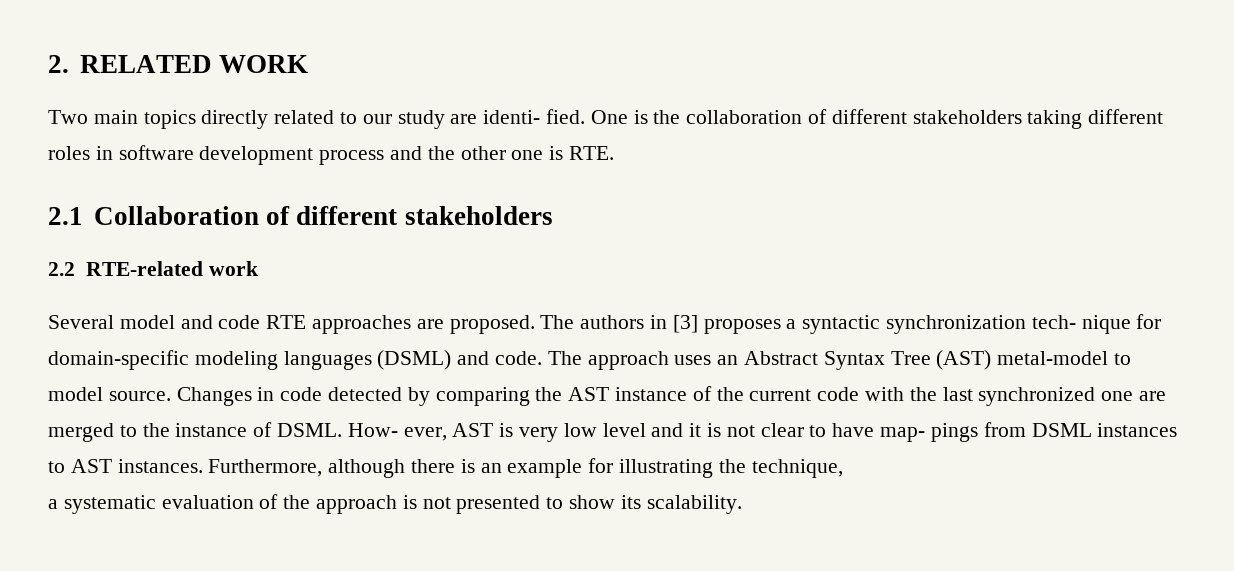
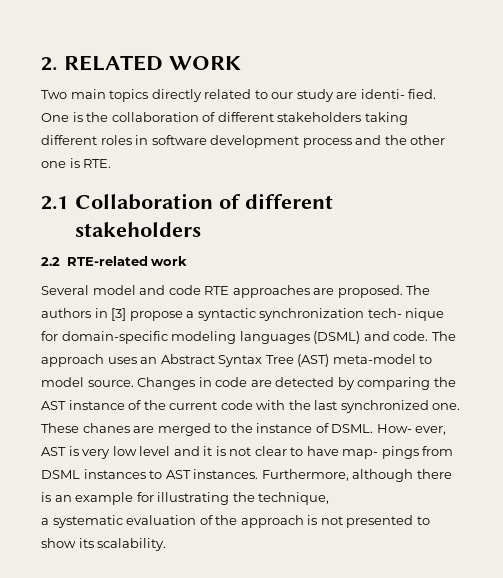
[703,319,781,334] proposes -> [129,311,183,321] propose
[997,351,1109,365] metal-model -> [332,354,416,364] meta-model
(323, 394) none -> [250,380,272,387] are
[1101,391,1134,401] one -> [432,403,461,410] [41,423,130,433] one. These chanes

